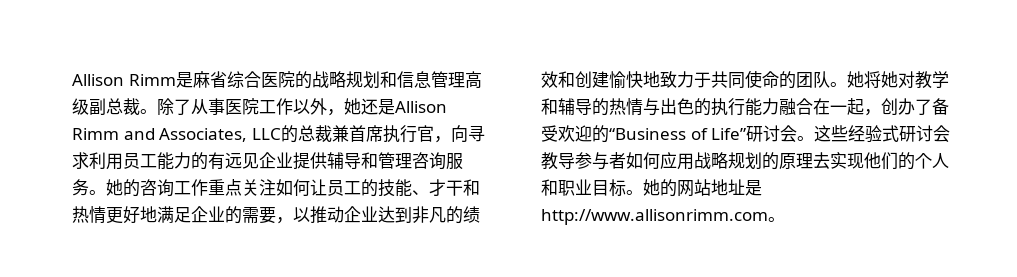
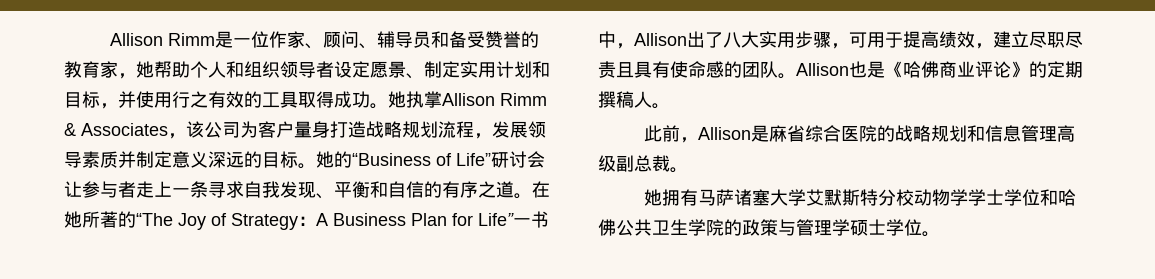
(193, 80) none -> [233,31,540,49] [64,61,550,79] [64,91,547,109] [64,121,546,139] [64,151,545,169] [64,181,550,199] [64,211,549,230] [598,31,1083,49] [598,61,1083,79] [598,91,670,109] [644,125,770,143] 一位作家、顾问、辅导员和备受赞誉的教育家，她帮助个人和组织领导者设定愿景、制定实用计划和目标，并使用行之有效的工具取得成功。她执掌Allison Rimm & Associates，该公司为客户量身打造战略规划流程，发展领导素质并制定意义深远的目标。她的“Business of Life”研讨会让参与者走上一条寻求自我发现、平衡和自信的有序之道。在她所著的“The Joy of Strategy：A Business Plan for Life”一书中，Allison出了八大实用步骤，可用于提高绩效，建立尽职尽责且具有使命感的团队。Allison也是《哈佛商业评论》的定期撰稿人。 // 此前，Allison是
[157,98,447,116] [72,125,485,143] [72,152,463,170] [72,179,480,197] [72,206,480,224] [541,70,949,89] [541,98,949,116] [541,125,951,143] [541,152,949,170] [541,179,762,197] [541,209,768,225] 除了从事医院工作以外，她还是Allison Rimm and Associates, LLC的总裁兼首席执行官，向寻求利用员工能力的有远见企业提供辅导和管理咨询服务。她的咨询工作重点关注如何让员工的技能、才干和热情更好地满足企业的需要，以推动企业达到非凡的绩效和创建愉快地致力于共同使命的团队。她将她对教学和辅导的热情与出色的执行能力融合在一起，创办了备受欢迎的“Business of Life”研讨会。这些经验式研讨会教导参与者如何应用战略规划的原理去实现他们的个人和职业目标。她的网站地址是http://www.allisonrimm.com -> [644,189,1077,206] [598,219,922,236] // 她拥有马萨诸塞大学艾默斯特分校动物学学士学位和哈佛公共卫生学院的政策与管理学硕士学位

